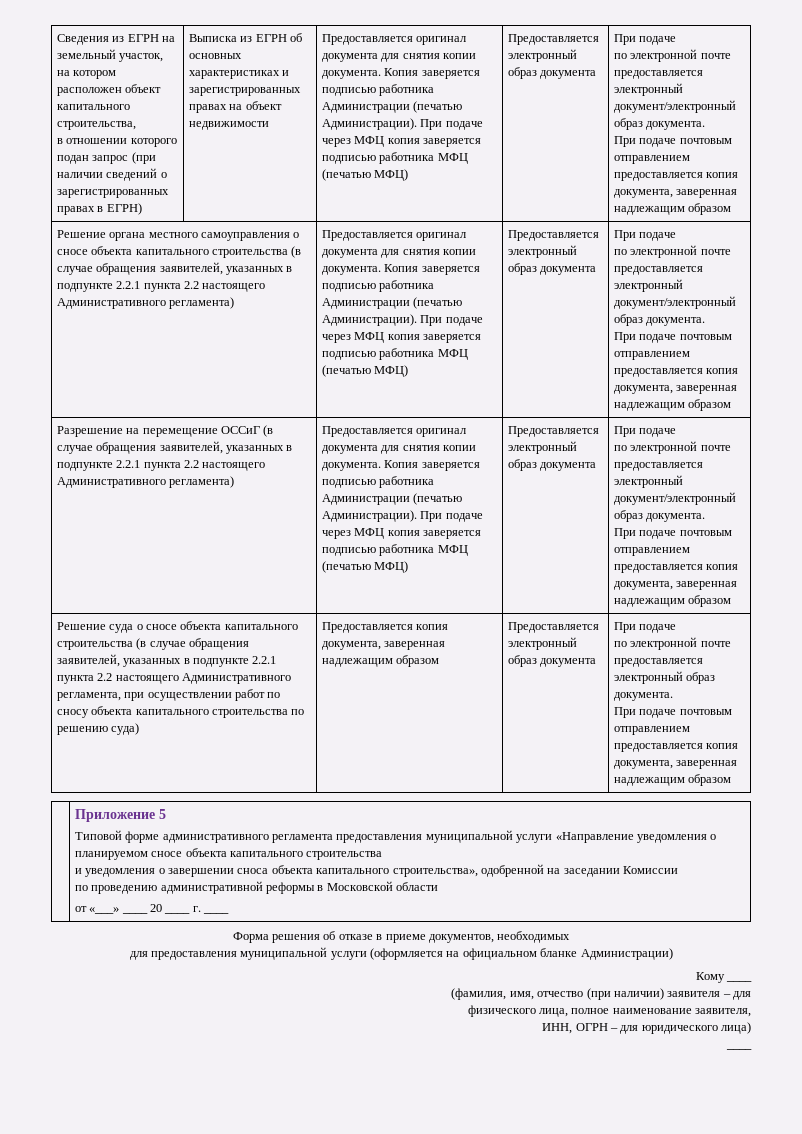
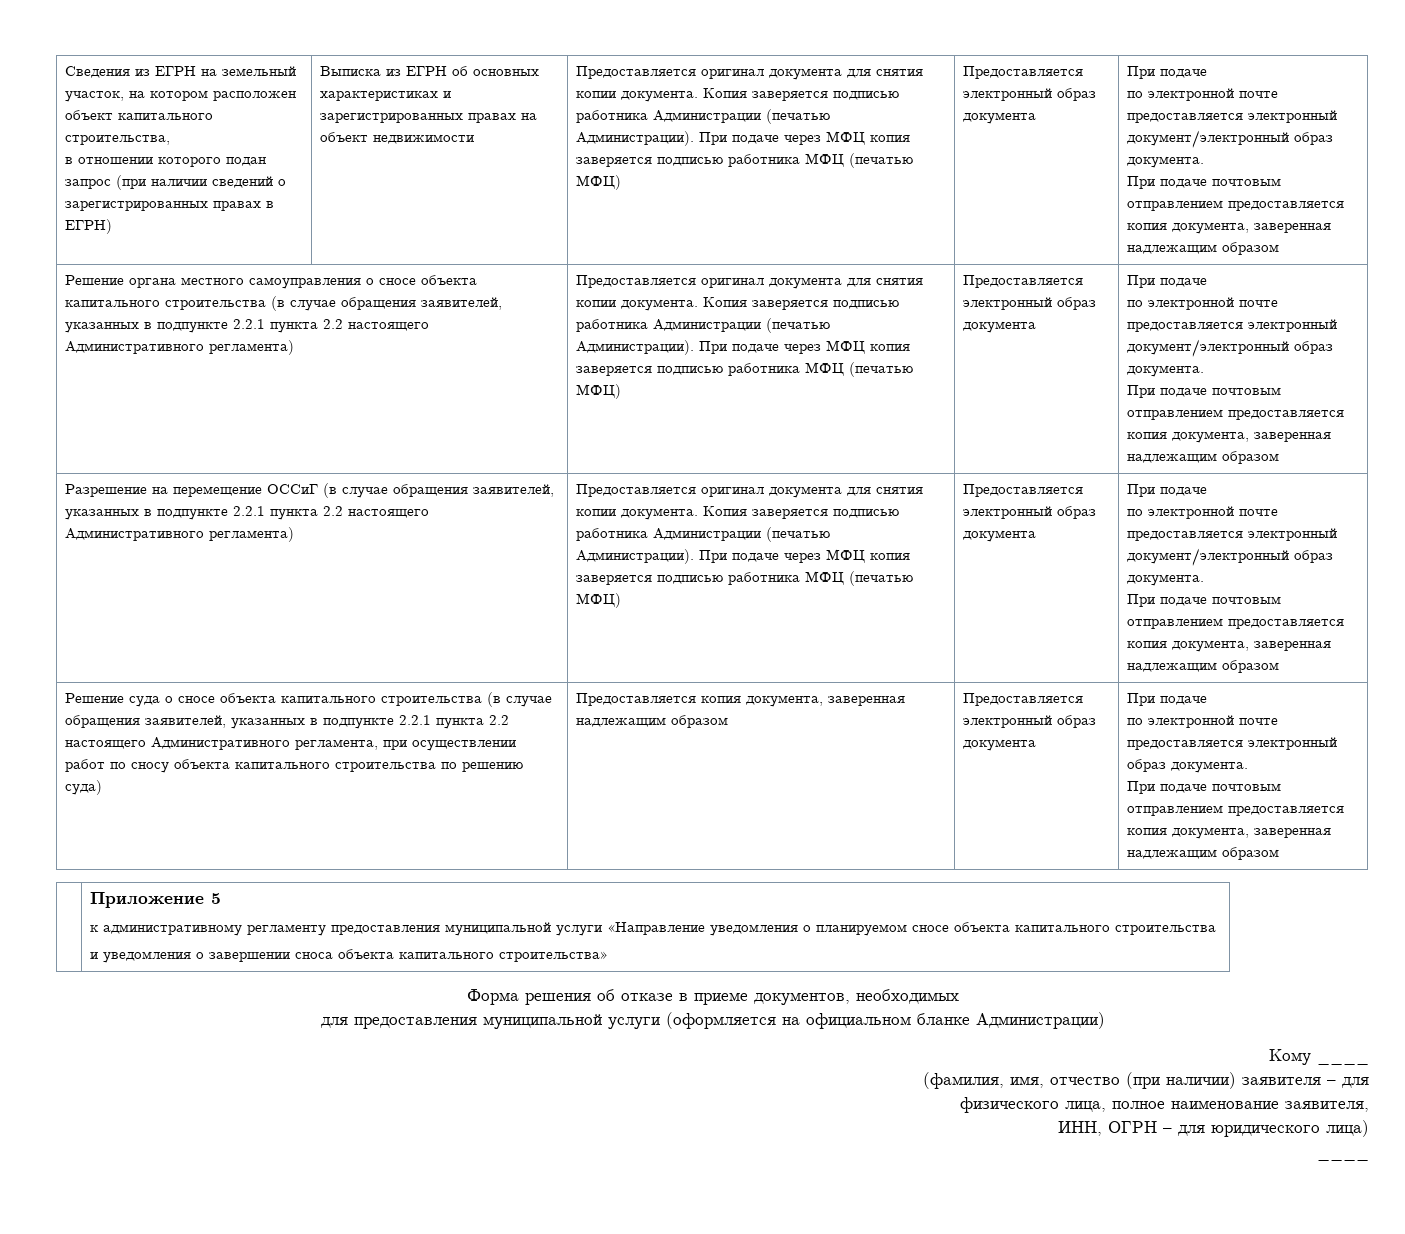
[74,830,334,843] Типовой форме административного регламента -> [89,924,326,936] к административному регламенту
[392,864,679,877] [74,881,439,894] [74,906,148,914] [150,904,163,912] [164,912,191,914] [192,906,201,912] [203,912,230,914] строительства», одобренной на заседании Комиссии // по проведению административной реформы в Московской области // от «___» ____ 20 ____ г. ____ -> [498,951,608,962] строительства»

